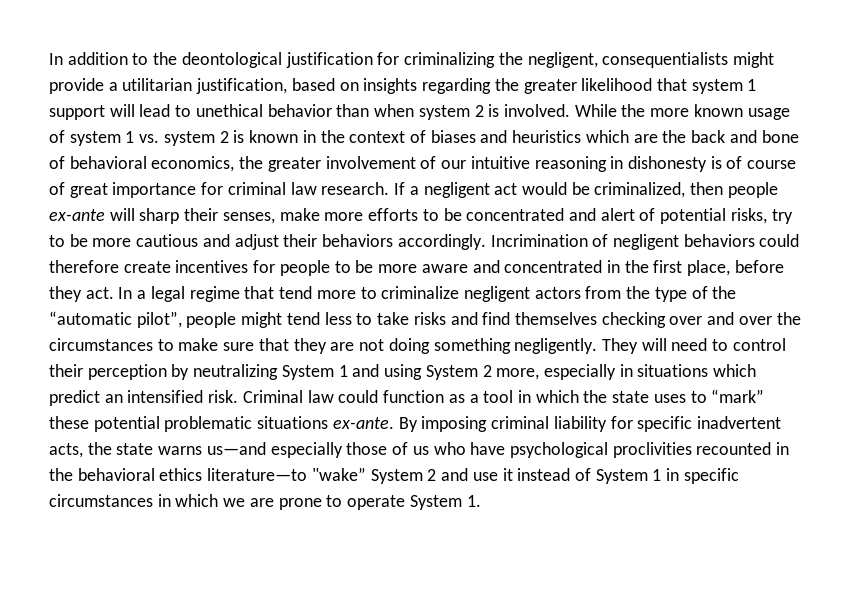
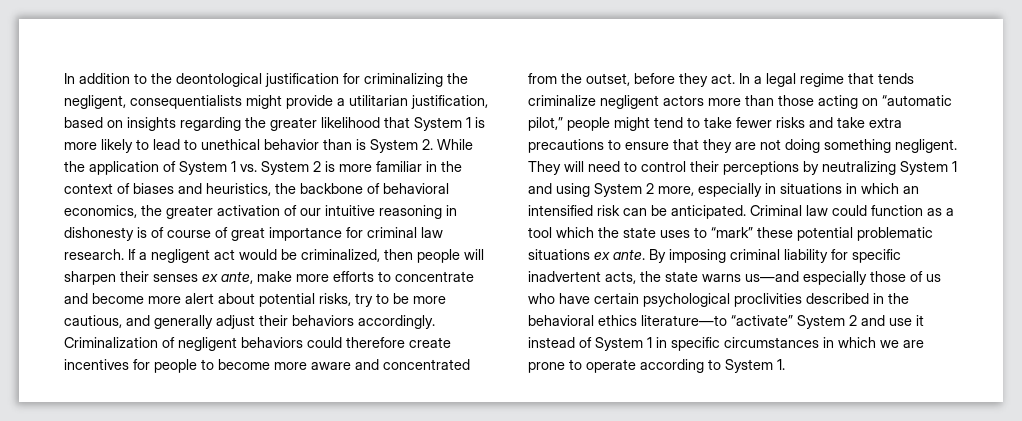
[691,79,757,94] [49,104,135,120] system 1 support will -> [414,117,485,131] [64,139,149,153] System 1 is more likely to
[374,104,790,120] [49,130,299,146] when system 2 is involved. While the more known usage of system 1 vs. system 2 is known -> [356,139,473,153] [64,161,422,175] is System 2. While the application of System 1 vs. System 2 is more familiar
[512,130,799,143] heuristics which are the back and bone -> [206,183,363,196] heuristics, the backbone
[325,156,416,169] involvement -> [217,205,280,216] activation
[49,208,656,224] ex-ante will sharp their senses, make more efforts to be concentrated and alert of -> [464,249,484,260] [64,271,474,285] [64,293,255,304] will sharpen their senses ex ante, make more efforts to concentrate and become more alert about
[136,234,230,247] cautious and -> [64,315,213,329] cautious, and generally
[490,234,588,247] Incrimination -> [64,337,158,348] Criminalization
[355,260,374,273] be -> [218,359,270,370] become
[606,260,731,276] in the first place, -> [528,73,630,86] from the outset,
[279,286,737,302] [49,311,182,328] tend more to criminalize negligent actors from the type of the “automatic pilot”, -> [878,73,914,84] [528,95,952,109] [528,117,563,131] tends criminalize negligent actors more than those acting on “automatic pilot,”
[324,312,352,325] less -> (683, 122) none
(410, 318) none -> [736,117,772,128] fewer
[482,312,801,328] [49,338,255,351] find themselves checking over and over the circumstances to make sure -> [837,117,902,128] [528,139,669,153] take extra precautions to ensure
[514,338,598,354] negligently. -> [895,139,957,153] negligent.
[87,364,167,380] perception -> [723,161,799,175] perceptions
[713,364,757,377] [49,390,239,406] which predict an intensified risk. -> [846,183,919,194] [528,205,746,219] in which an intensified risk can be anticipated.
[517,390,531,403] in -> (552, 232) none
[332,417,394,429] ex-ante. -> [594,249,645,260] ex ante.
(506, 448) none -> [594,293,639,304] certain
[696,442,772,455] recounted -> [806,293,869,304] described
[311,467,366,481] "wake” -> [731,315,793,326] “activate”
(406, 502) none -> [640,359,721,373] according to

